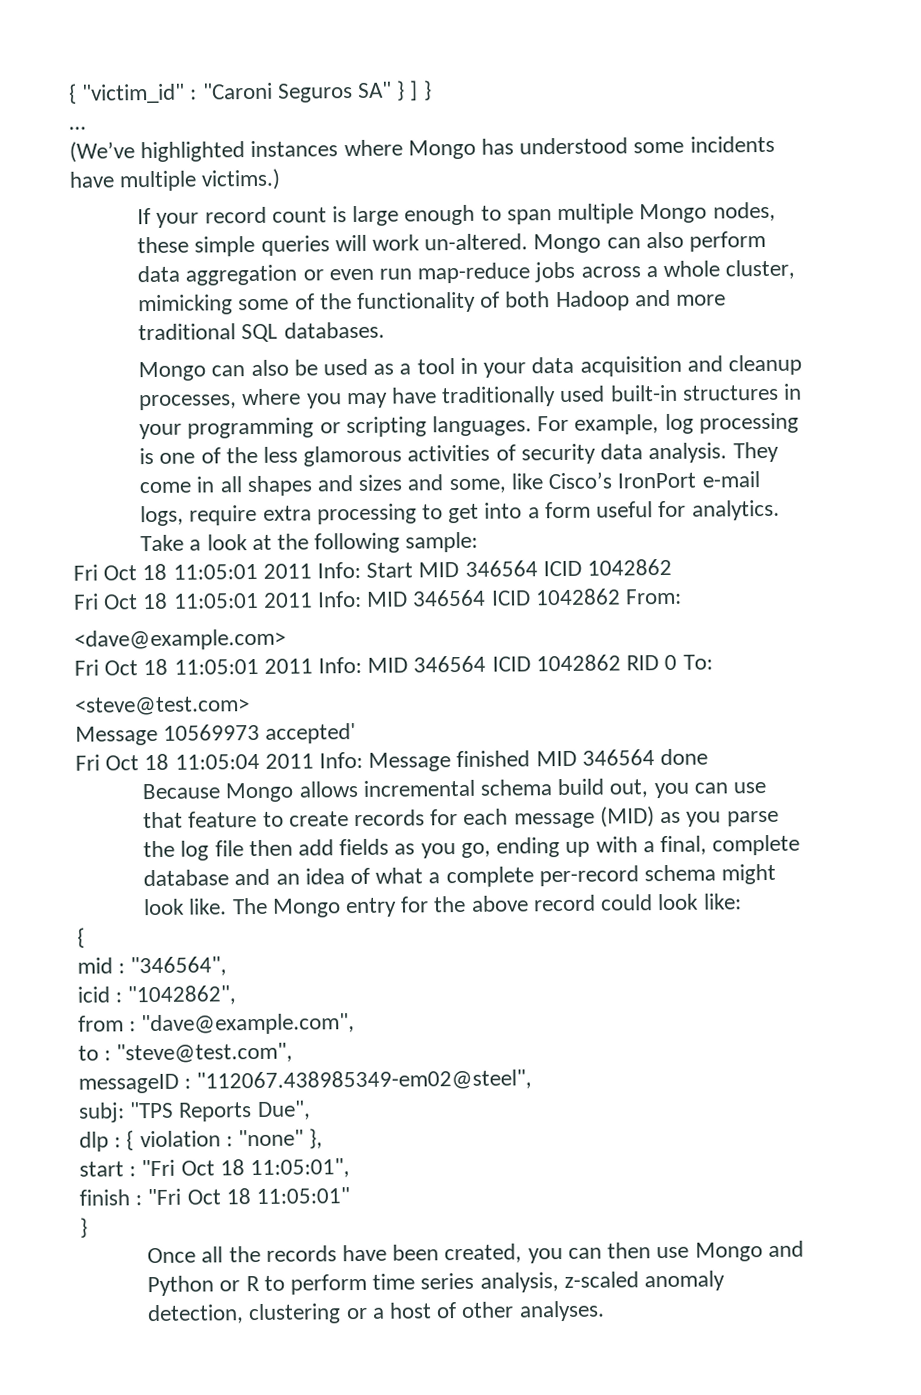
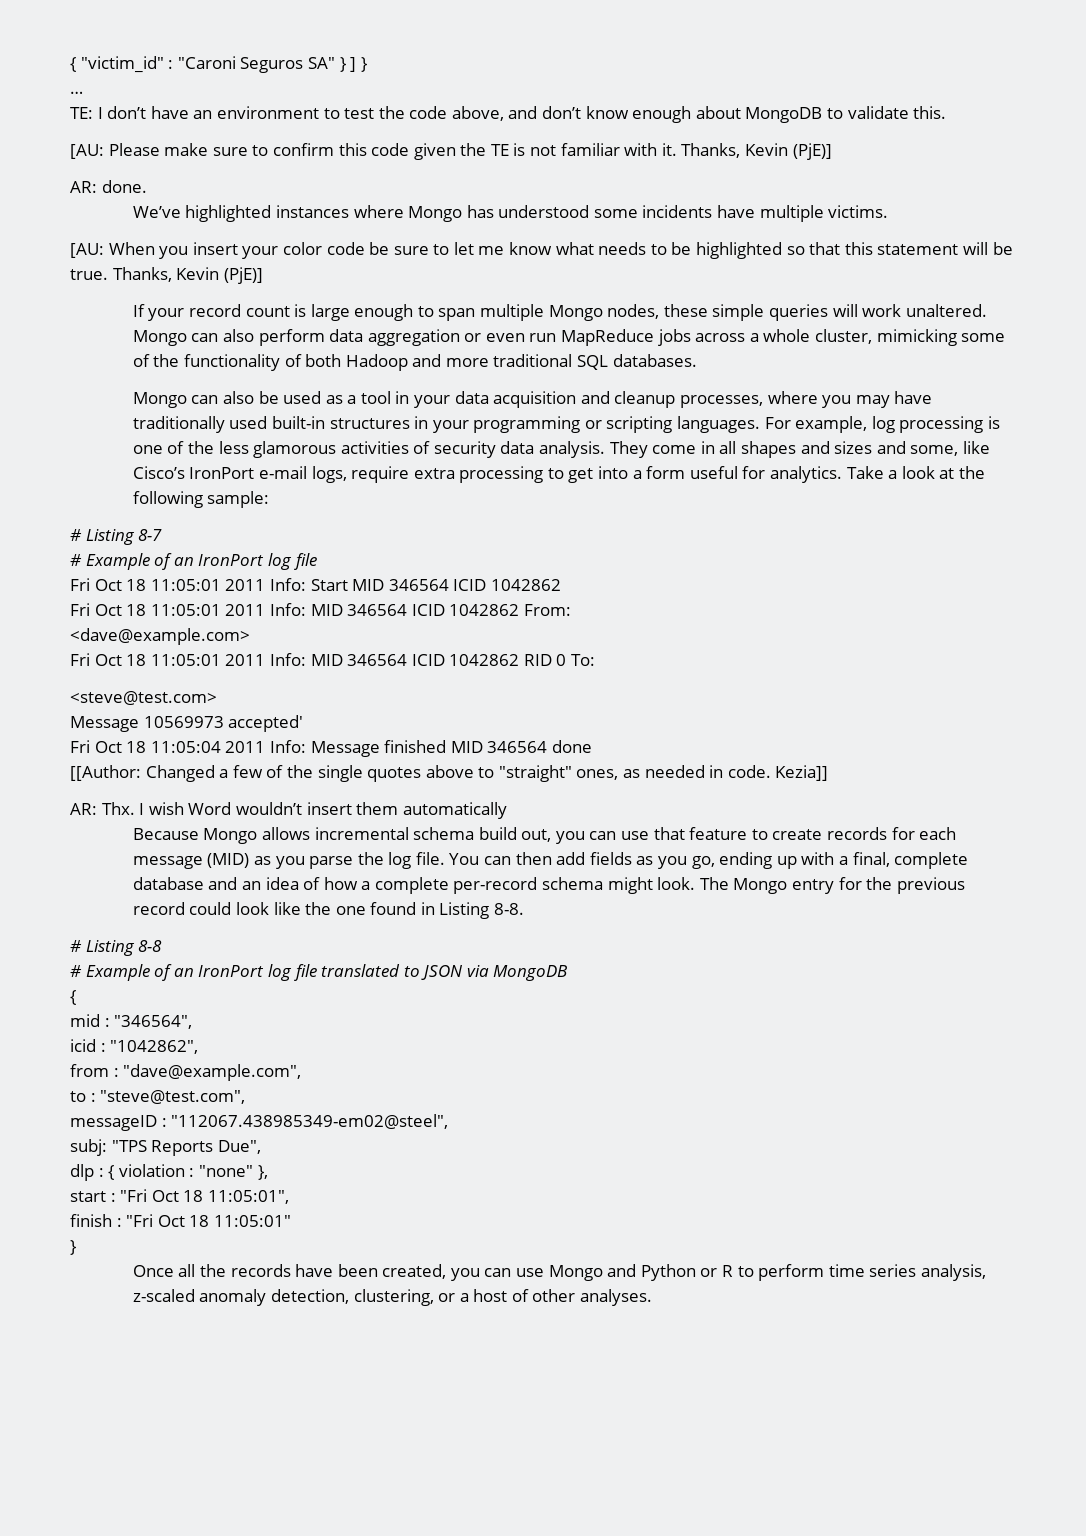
[69,141,135,163] (We’ve -> [70,106,947,123] [70,143,832,160] [70,180,147,193] [132,206,181,218] TE: I don’t have an environment to test the code above, and don’t know enough about MongoDB to validate this. // [AU: Please make sure to confirm this code given the TE is not familiar with it. Thanks, Kevin (PjE)] // AR: done. // We’ve
[201,168,282,191] victims.) -> [828,205,889,218] [70,242,1013,259] [70,267,263,284] victims. // [AU: When you insert your color code be sure to let me know what needs to be highlighted so that this statement will be true. Thanks, Kevin (PjE)]
[424,233,529,251] un-altered. -> [905,304,987,317] unaltered.
[417,262,531,284] map-reduce -> [561,329,655,346] MapReduce
(479, 542) none -> [70,529,163,545] [70,553,317,570] // # Listing 8-7 // # Example of an IronPort log file
(709, 757) none -> [70,765,829,782] [70,802,507,819] // [[Author: Changed a few of the single quotes above to "straight" ones, as needed in code. Kezia]] // AR: Thx. I wish Word wouldn’t insert them automatically
[214,840,244,857] file -> [415,852,512,865] file. You can
[375,867,424,884] what -> [323,877,358,890] how
[143,898,228,916] look like. -> [657,877,696,890] look.
[470,895,529,912] above -> [896,877,965,894] previous
[702,893,742,910] like: -> [273,902,525,919] [70,940,163,956] [70,964,568,981] like the one found in Listing 8-8. // # Listing 8-8 // # Example of an IronPort log file translated to JSON via MongoDB
[607,1242,652,1259] then -> (512, 1272) none
[248,1303,342,1325] clustering -> [353,1289,434,1306] clustering,

